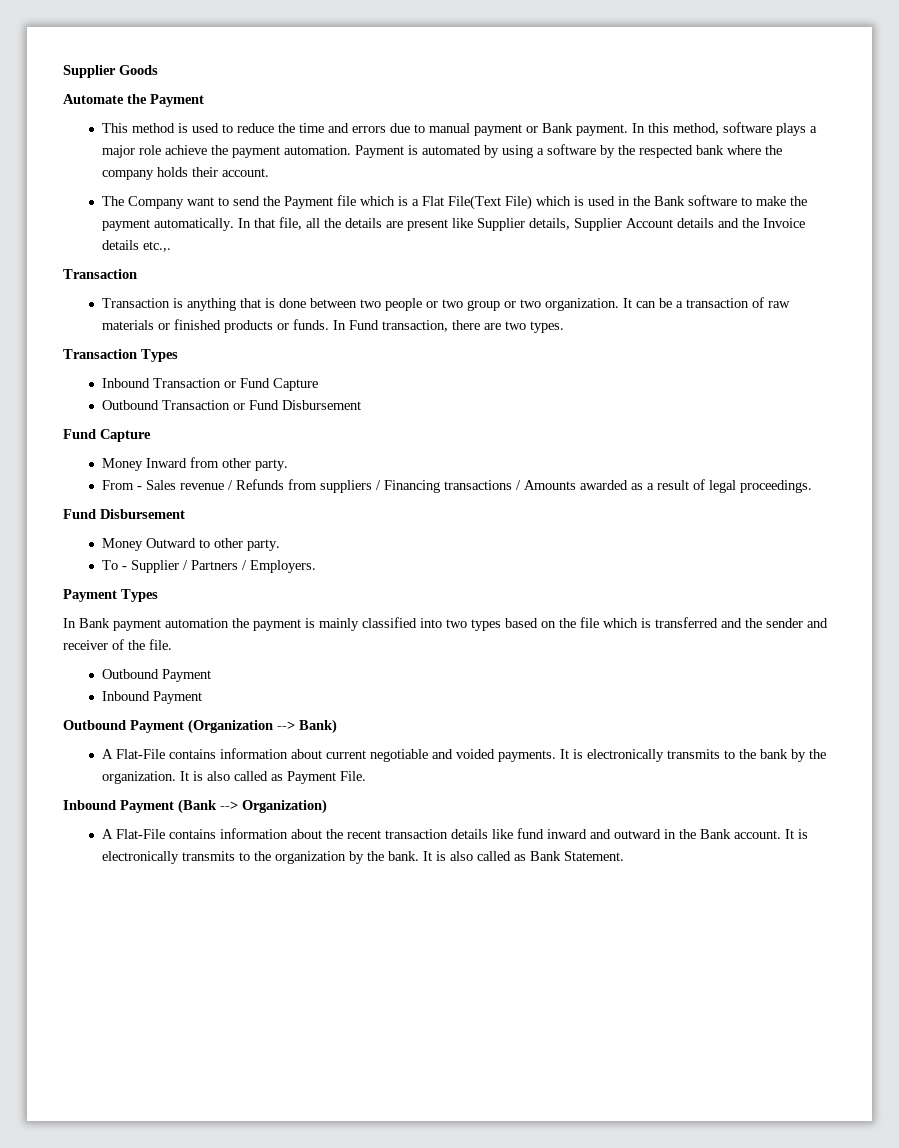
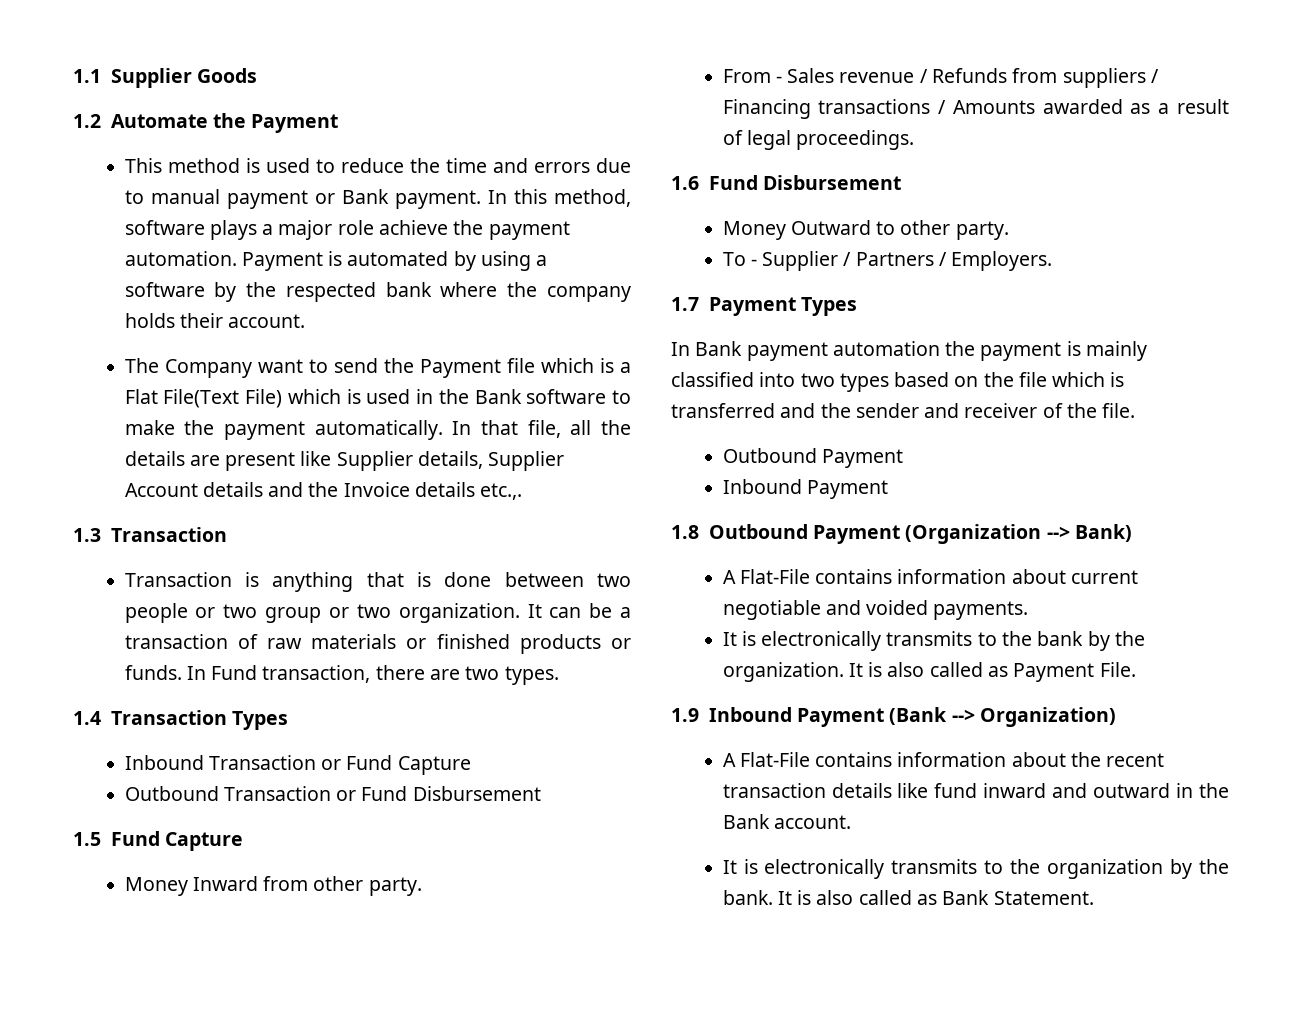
(63, 71) none -> [73,69,101,83] 1.1
(158, 70) none -> [73,114,101,128] 1.2
(172, 246) none -> [73,528,101,542] 1.3
(565, 327) none -> [73,711,101,725] 1.4
(362, 405) none -> [73,832,101,846] 1.5
(813, 486) none -> [671,176,699,190] 1.6
(317, 566) none -> [671,297,699,311] 1.7
(203, 697) none -> [671,525,699,539] 1.8
(557, 756) none -> (1029, 610) //
(367, 776) none -> [671,708,699,722] 1.9
(782, 834) none -> (851, 822) //

